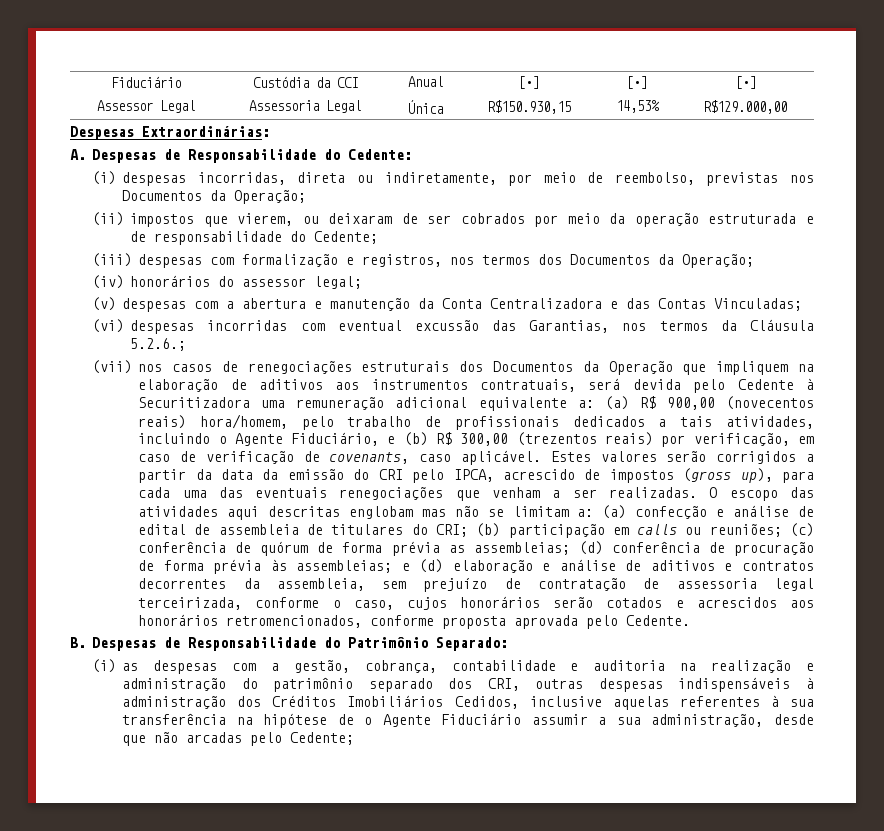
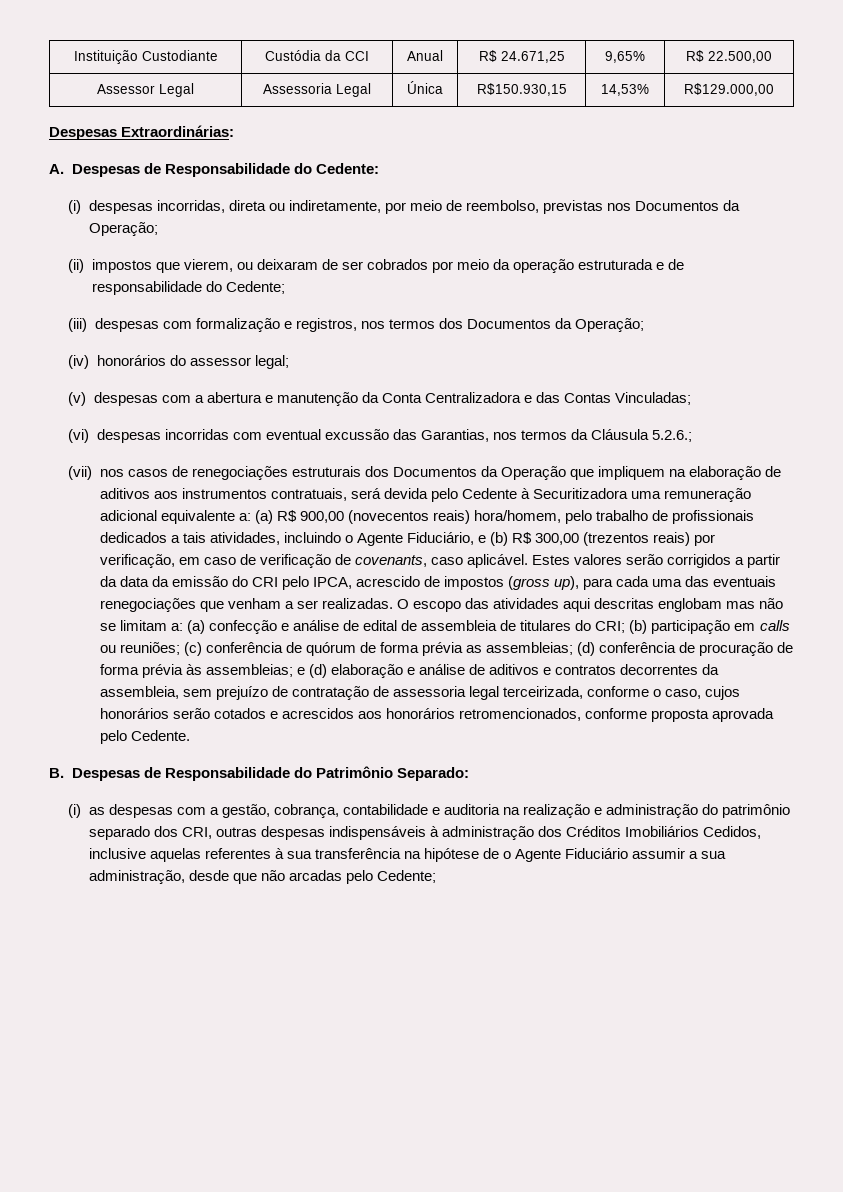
[110,76,181,88] Fiduciário -> [73,50,218,64] Instituição Custodiante
[518,76,539,89] [626,76,647,89] [734,76,756,89] [•] | [•] | [•] -> [478,50,565,63] [605,51,645,63] [686,50,772,63] R$ 24.671,25 | 9,65% | R$ 22.500,00

